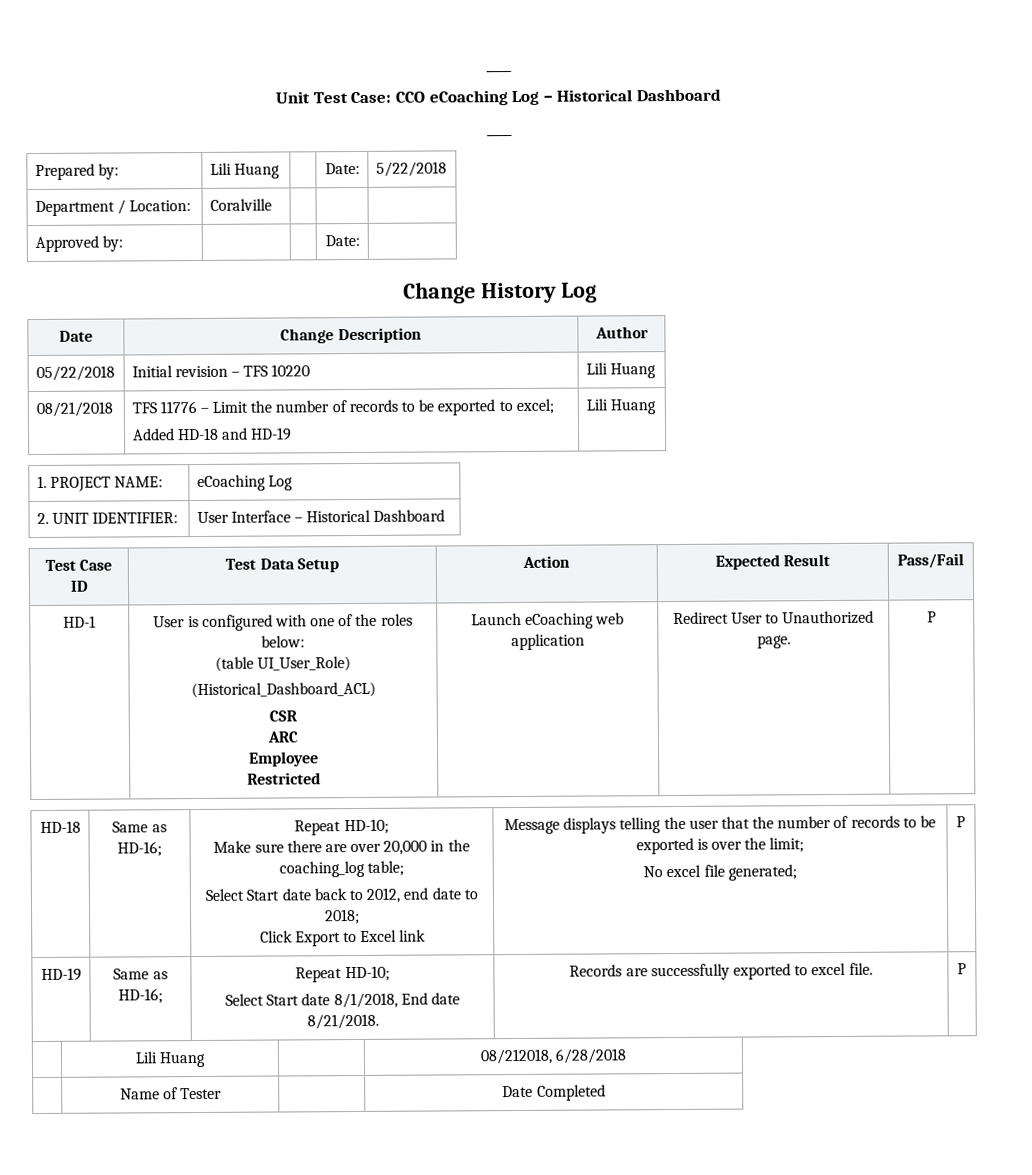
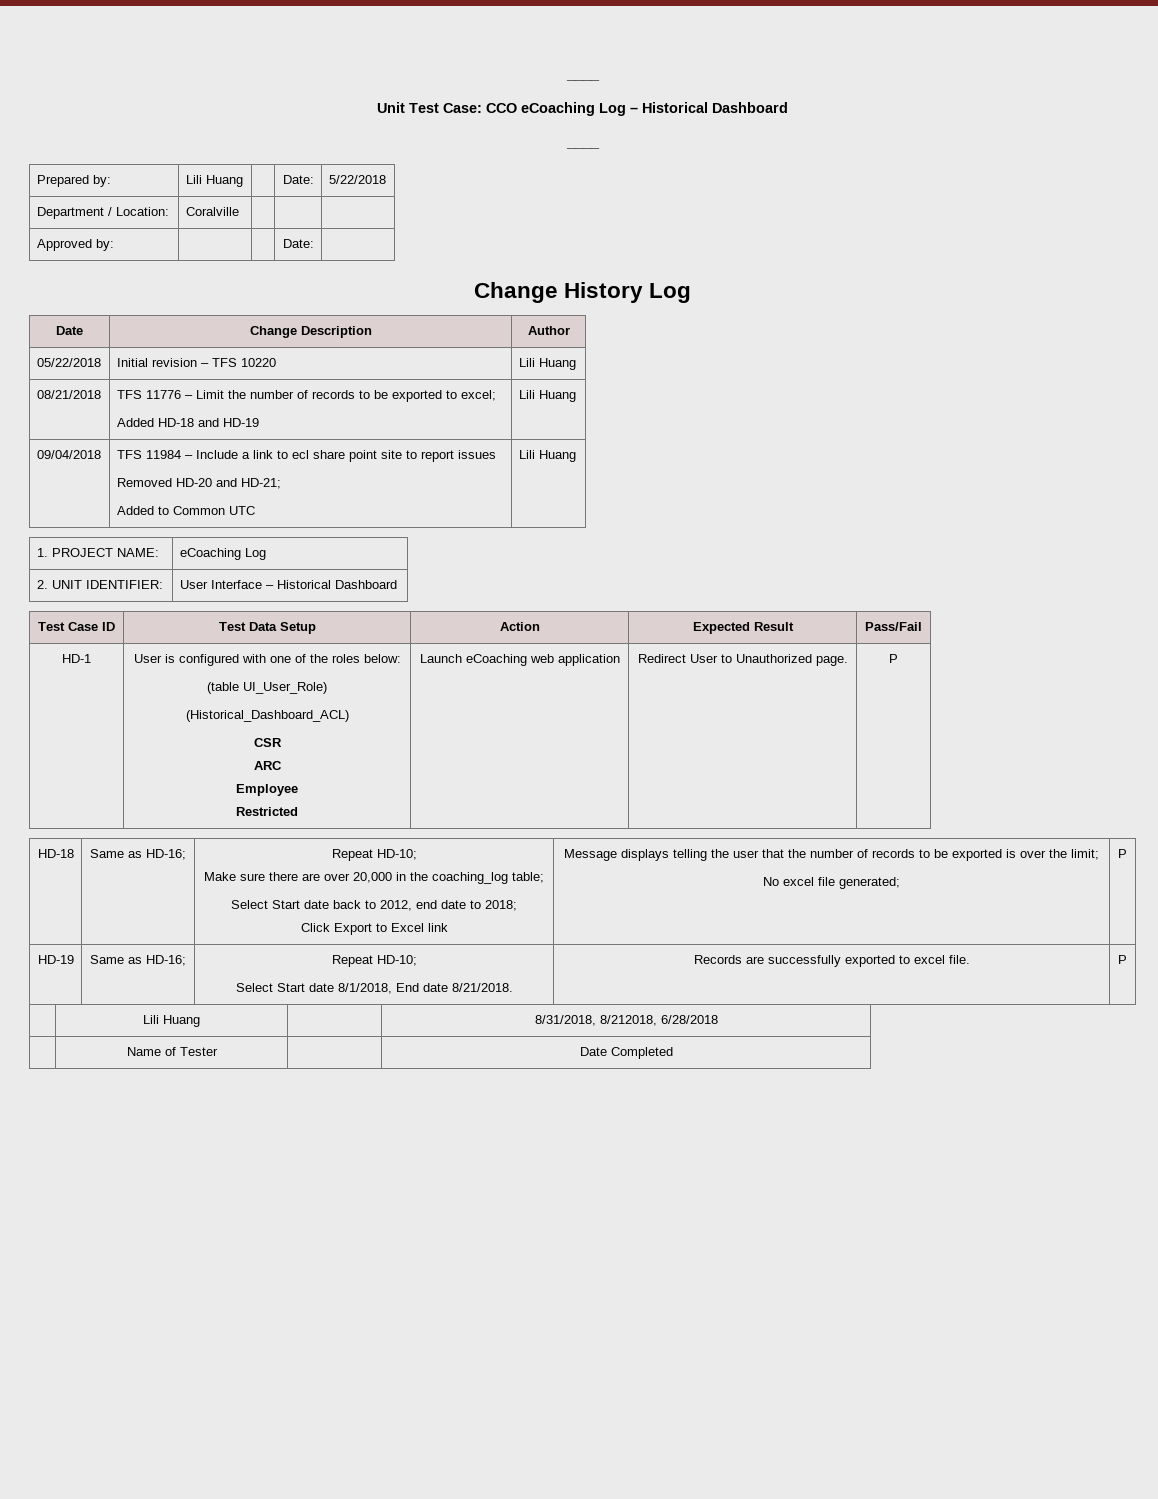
(656, 407) none -> [36,450,101,459] [116,450,496,462] [116,478,281,489] [116,506,255,515] [518,450,576,462] // 09/04/2018 | TFS 11984 – Include a link to ecl share point site to report issues // Removed HD-20 and HD-21; // Added to Common UTC | Lili Huang
[479,1048,552,1065] 08/212018, -> [534,1015,657,1026] 8/31/2018, 8/212018,

